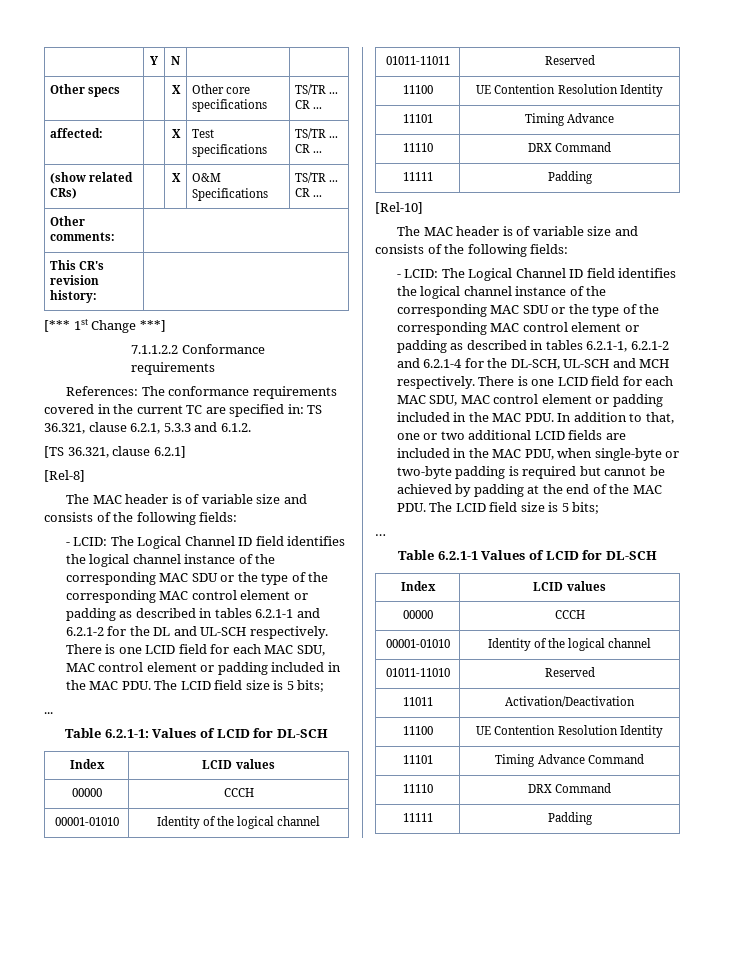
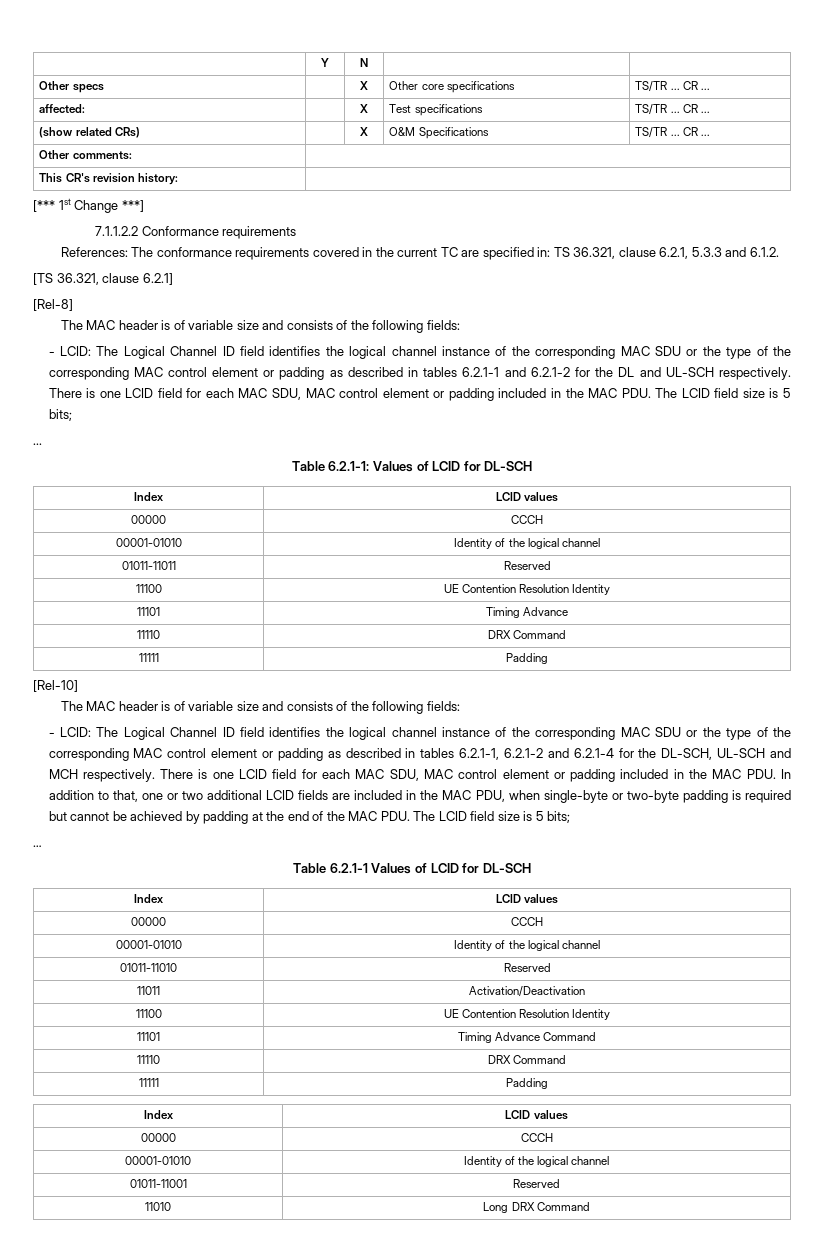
(593, 818) none -> [143,1110,173,1119] [505,1110,568,1120] [140,1133,176,1142] [520,1133,553,1142] [125,1156,191,1165] [463,1156,610,1167] [129,1179,187,1188] [513,1179,560,1188] [145,1202,171,1211] [483,1202,590,1213] // Index | LCID values // 00000 | CCCH // 00001-01010 | Identity of the logical channel // 01011-11001 | Reserved // 11010 | Long DRX Command

